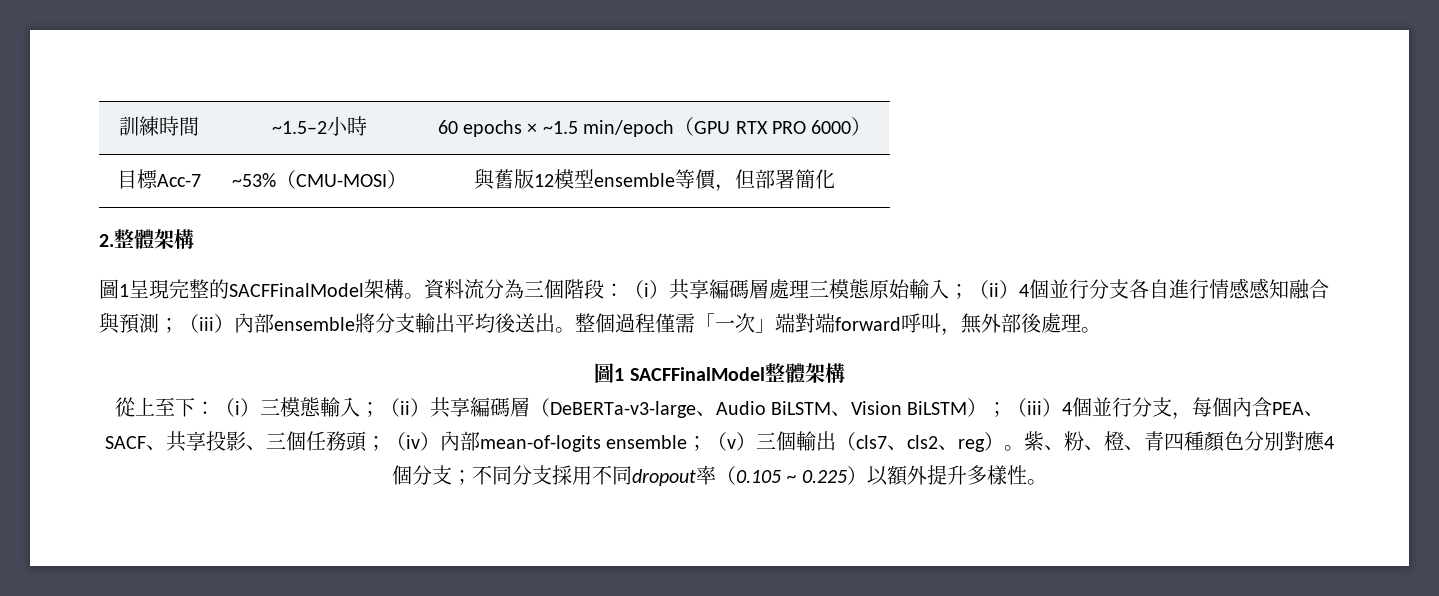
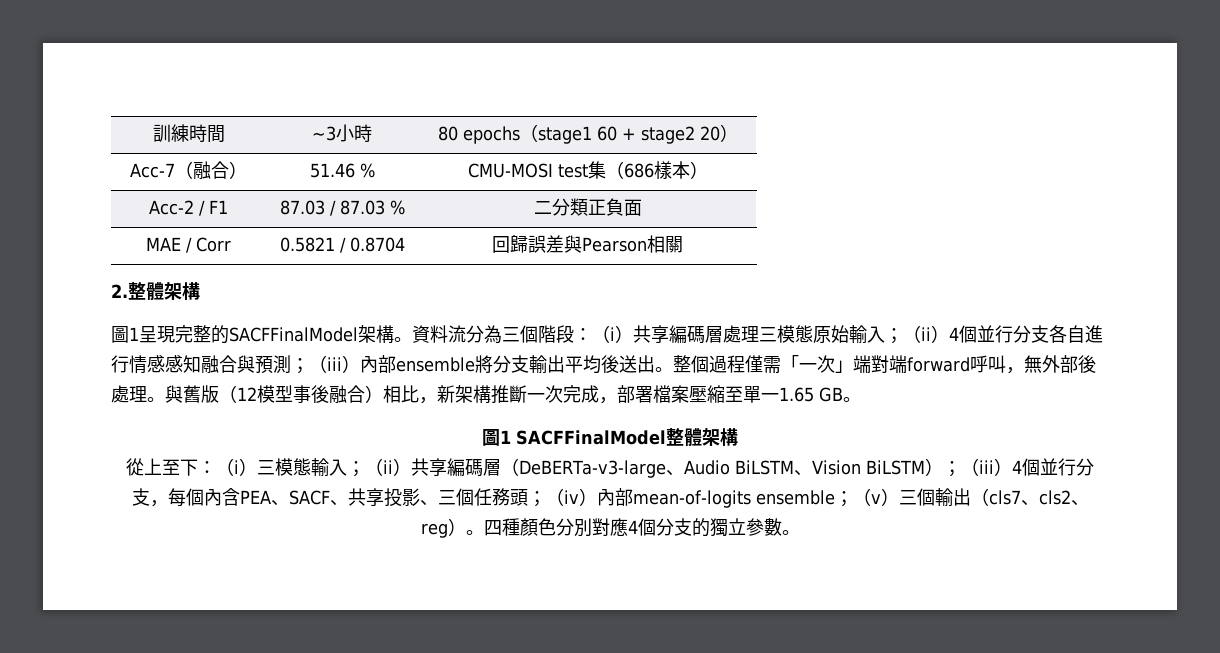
[271,121,327,134] ~1.5–2 -> [312,126,336,141] ~3
[437,117,872,137] [117,169,158,189] 60 epochs × ~1.5 min/epoch（GPU RTX PRO 6000） // 目標 -> [437,124,738,144] 80 epochs（stage1 60 + stage2 20） //
[231,170,407,189] [474,168,835,192] | ~53%（CMU-MOSI） | 與舊版12模型ensemble等價，但部署簡化 -> [175,161,247,179] [309,163,375,178] [467,161,708,179] [149,200,228,216] [279,200,405,216] [533,198,642,216] [146,237,231,253] [279,237,405,253] [492,234,683,253] （融合） | 51.46 % | CMU-MOSI test集（686樣本） // Acc-2 / F1 | 87.03 / 87.03 % | 二分類正負面 // MAE / Corr | 0.5821 / 0.8704 | 回歸誤差與Pearson相關
(1101, 330) none -> [165,385,861,404] 與舊版（12模型事後融合）相比，新架構推斷一次完成，部署檔案壓縮至單一1.65 GB。
[1024,431,1165,451] 紫、粉、橙、青 -> (484, 532) none
[452,465,1027,486] ；不同分支採用不同dropout率（0.105 ~ 0.225）以額外提升多樣性 -> [691,518,782,537] 的獨立參數

